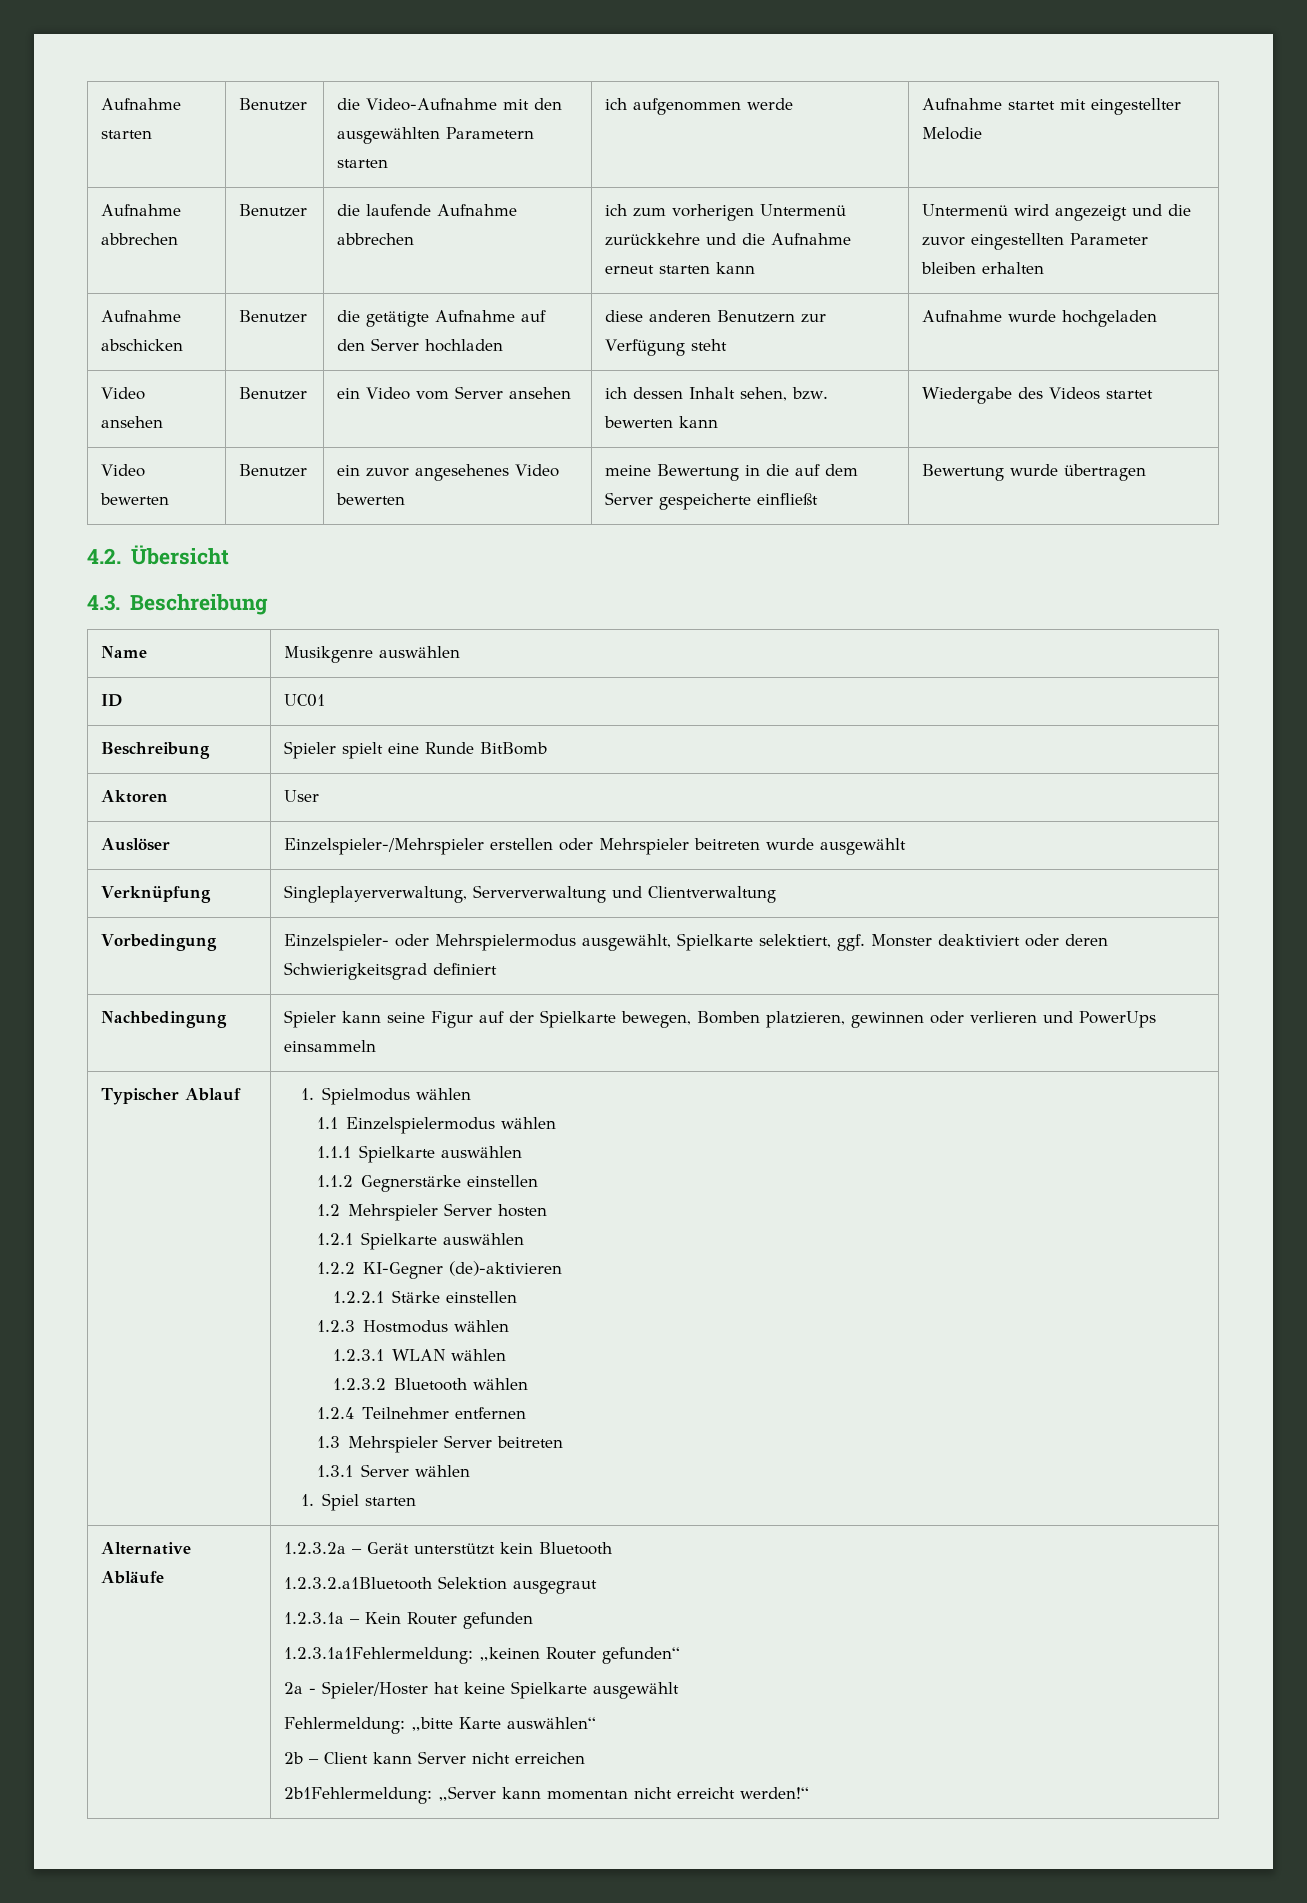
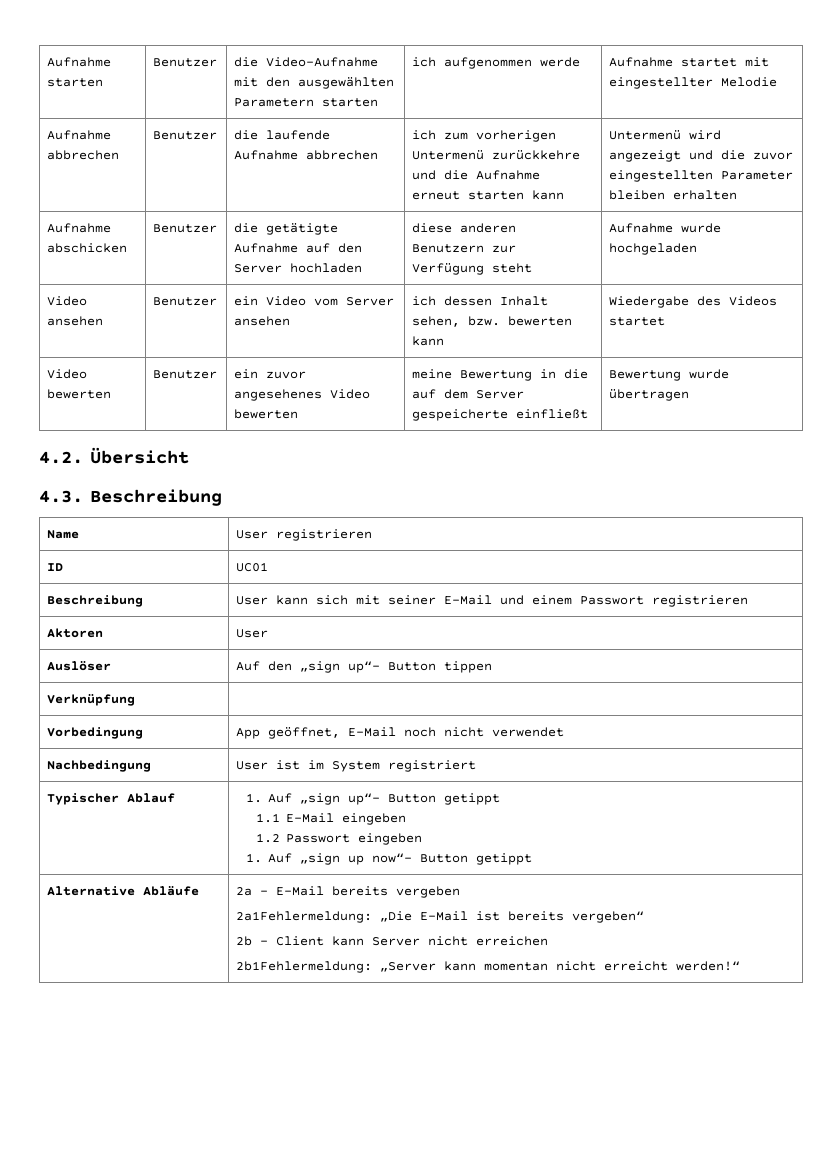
[284,646,461,663] Musikgenre auswählen -> [235,529,372,541] User registrieren
[284,741,548,759] [101,790,169,803] [284,790,320,802] [101,838,171,851] [284,838,907,855] [101,886,212,903] [284,885,777,903] [101,934,218,951] [284,933,1109,951] [284,962,498,980] [101,1011,228,1028] [284,1010,1157,1028] [284,1040,377,1052] [101,1088,242,1105] [300,1087,472,1105] [316,1117,557,1134] [316,1145,523,1163] [316,1175,539,1192] [316,1203,548,1221] [316,1232,525,1250] [316,1261,563,1279] [332,1290,518,1303] [316,1320,510,1333] [332,1349,507,1361] [332,1378,529,1391] [316,1407,527,1419] [316,1435,564,1453] [316,1464,471,1477] [300,1493,417,1511] [101,1542,192,1555] [101,1571,165,1584] [284,1542,613,1555] [284,1576,598,1594] [284,1612,534,1629] [284,1647,681,1664] [284,1681,680,1699] [284,1717,597,1734] Spieler spielt eine Runde BitBomb // Aktoren | User // Auslöser | Einzelspieler-/Mehrspieler erstellen oder Mehrspieler beitreten wurde ausgewählt // Verknüpfung | Singleplayerverwaltung, Serververwaltung und Clientverwaltung // Vorbedingung | Einzelspieler- oder Mehrspielermodus ausgewählt, Spielkarte selektiert, ggf. Monster deaktiviert oder deren Schwierigkeitsgrad definiert // Nachbedingung | Spieler kann seine Figur auf der Spielkarte bewegen, Bomben platzieren, gewinnen oder verlieren und PowerUps einsammeln // Typischer Ablauf | 1. Spielmodus wählen // 1.1 Einzelspielermodus wählen // 1.1.1 Spielkarte auswählen // 1.1.2 Gegnerstärke einstellen // 1.2 Mehrspieler Server hosten // 1.2.1 Spielkarte auswählen // 1.2.2 KI-Gegner (de)-aktivieren // 1.2.2.1 Stärke einstellen // 1.2.3 Hostmodus wählen // 1.2.3.1 WLAN wählen // 1.2.3.2 Bluetooth wählen // 1.2.4 Teilnehmer entfernen // 1.3 Mehrspieler Server beitreten // 1.3.1 Server wählen // 1. Spiel starten // Alternative Abläufe | 1.2.3.2a – Gerät unterstützt kein Bluetooth // 1.2.3.2.a1Bluetooth Selektion ausgegraut // 1.2.3.1a – Kein Router gefunden // 1.2.3.1a1Fehlermeldung: „keinen Router gefunden“ // 2a - Spieler/Hoster hat keine Spielkarte ausgewählt // Fehlermeldung: „bitte Karte auswählen“ -> [235,595,748,607] [46,628,103,638] [235,629,268,638] [46,661,111,671] [235,661,492,673] [46,694,135,706] [46,727,143,739] [235,727,564,739] [46,760,151,772] [235,760,476,772] [46,793,175,805] [245,793,501,805] [255,813,407,825] [255,833,423,845] [245,853,533,865] [46,886,199,896] [235,886,460,898] [235,911,644,923] User kann sich mit seiner E-Mail und einem Passwort registrieren // Aktoren | User // Auslöser | Auf den „sign up“- Button tippen // Verknüpfung | // Vorbedingung | App geöffnet, E-Mail noch nicht verwendet // Nachbedingung | User ist im System registriert // Typischer Ablauf | 1. Auf „sign up“- Button getippt // 1.1 E-Mail eingeben // 1.2 Passwort eingeben // 1. Auf „sign up now“- Button getippt // Alternative Abläufe | 2a – E-Mail bereits vergeben // 2a1Fehlermeldung: „Die E-Mail ist bereits vergeben“

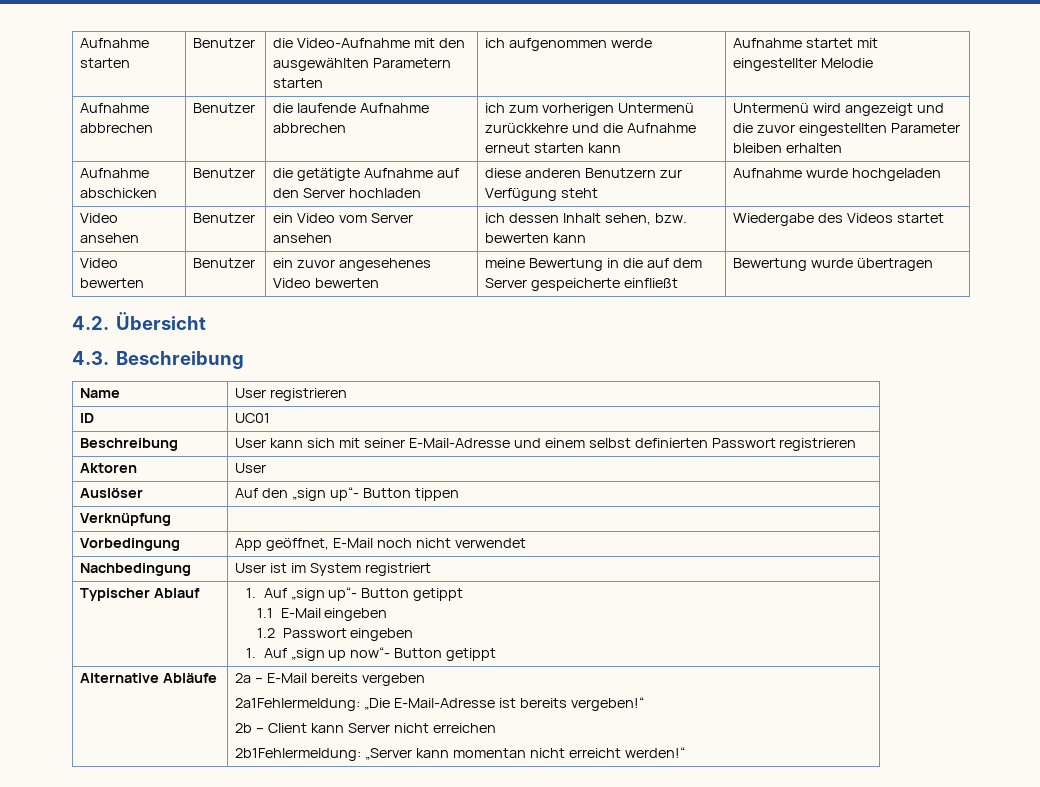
[443,595,492,605] E-Mail -> [408,438,510,448] E-Mail-Adresse
(572, 600) none -> [588,438,708,448] selbst definierten
[419,911,468,921] E-Mail -> [394,698,496,708] E-Mail-Adresse
[571,911,644,923] vergeben“ -> [570,697,644,711] vergeben!“

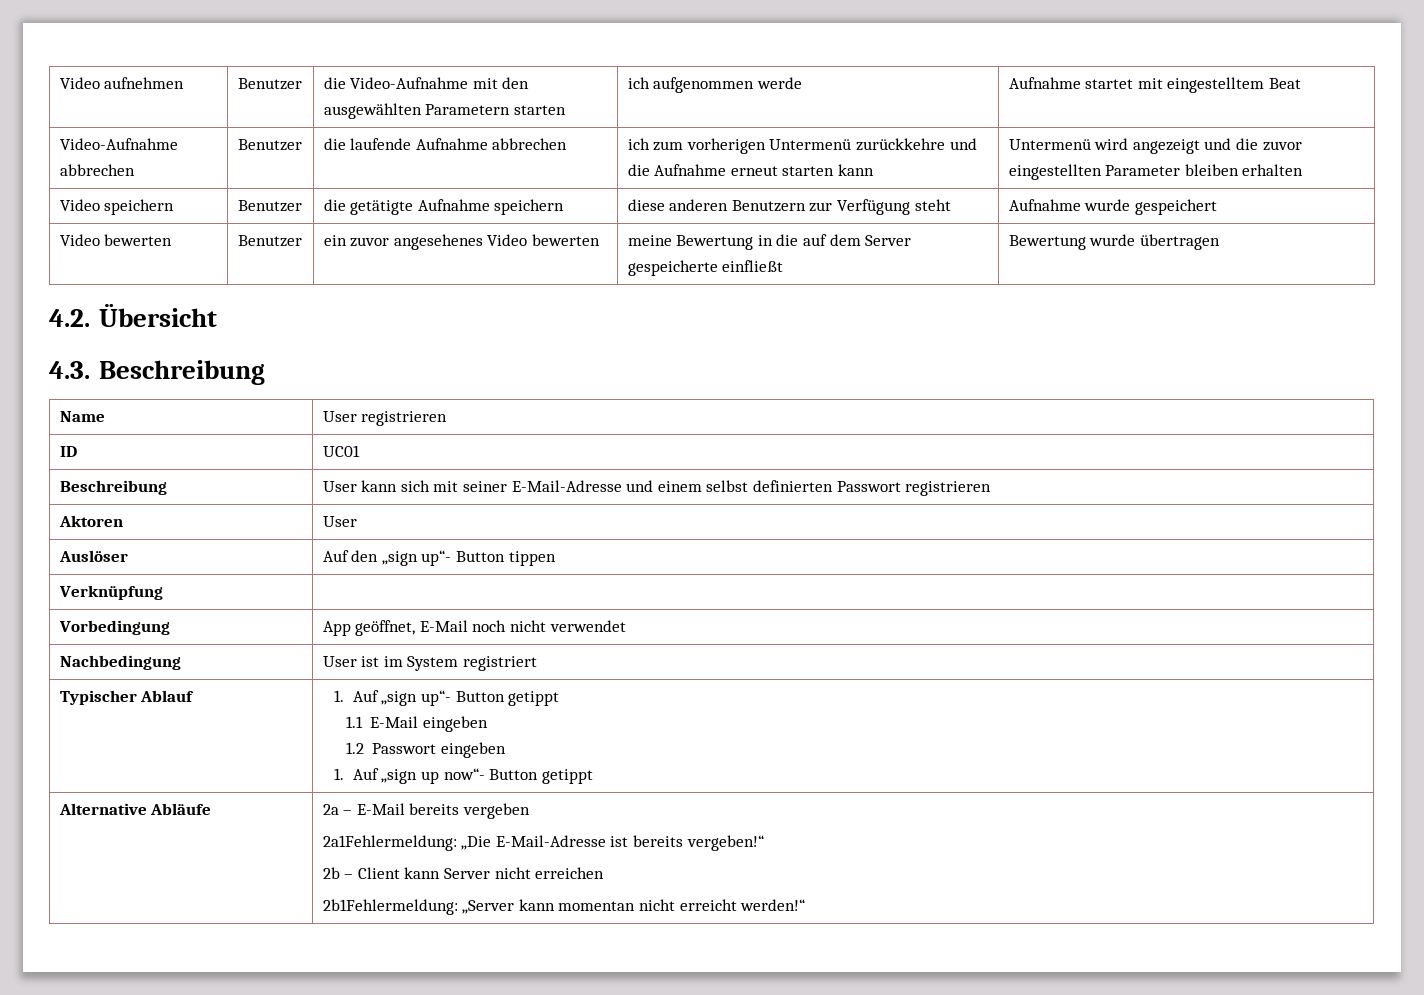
[80,38,150,48] [80,58,131,68] Aufnahme starten -> [59,77,185,89] Video aufnehmen
[733,58,874,71] [80,103,150,113] eingestellter Melodie // Aufnahme -> [1167,77,1302,93] [59,138,178,150] eingestelltem Beat // Video-Aufnahme
[80,168,150,178] [80,188,158,198] Aufnahme abschicken -> [59,199,175,215] Video speichern
[437,168,460,178] [273,188,422,198] auf den Server hochladen -> [494,199,565,215] speichern
[852,168,942,181] [80,213,119,223] [80,233,140,243] [193,213,256,223] [273,213,414,223] [273,233,333,243] [485,213,688,225] [485,233,587,243] [733,213,945,226] hochgeladen // Video ansehen | Benutzer | ein Video vom Server ansehen | ich dessen Inhalt sehen, bzw. bewerten kann | Wiedergabe des Videos startet -> [1134,199,1217,215] gespeichert

